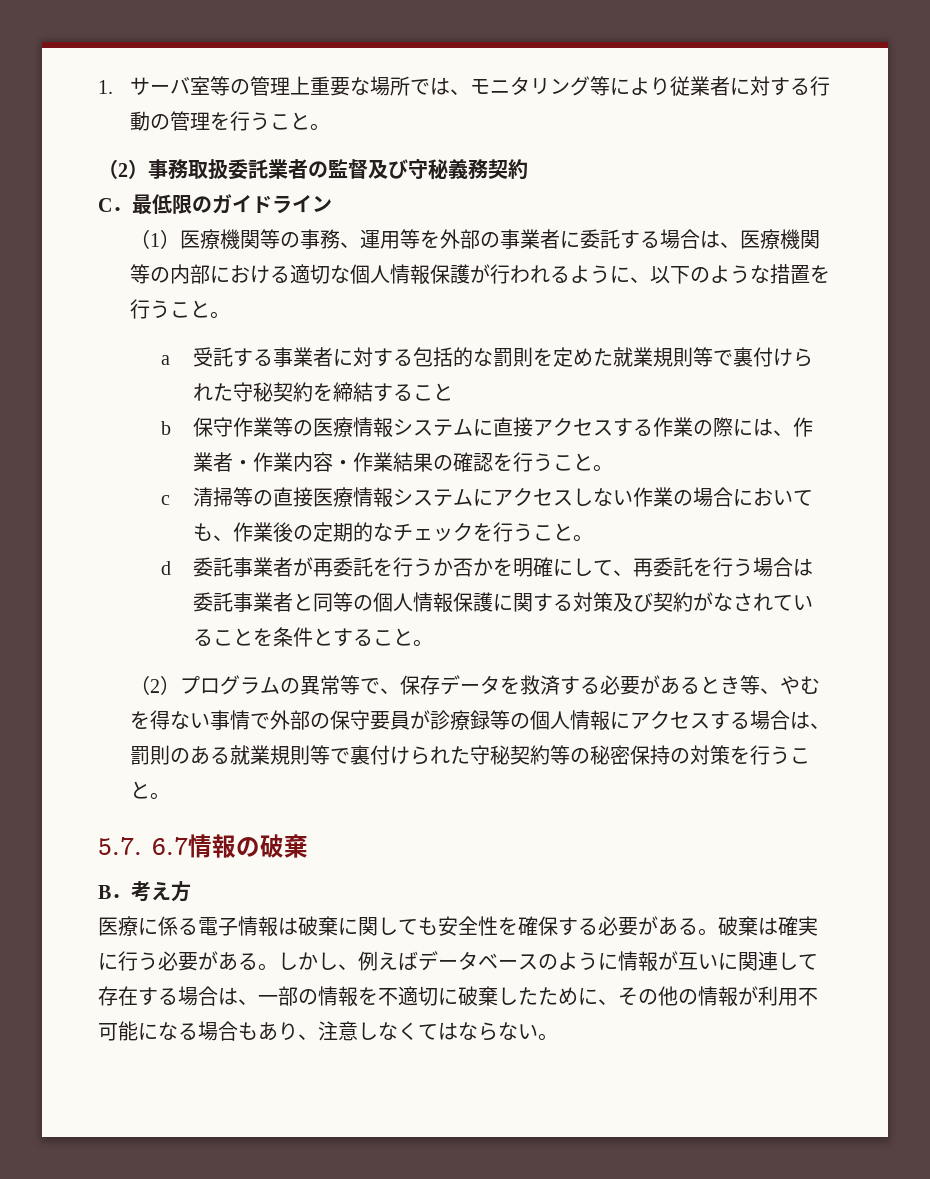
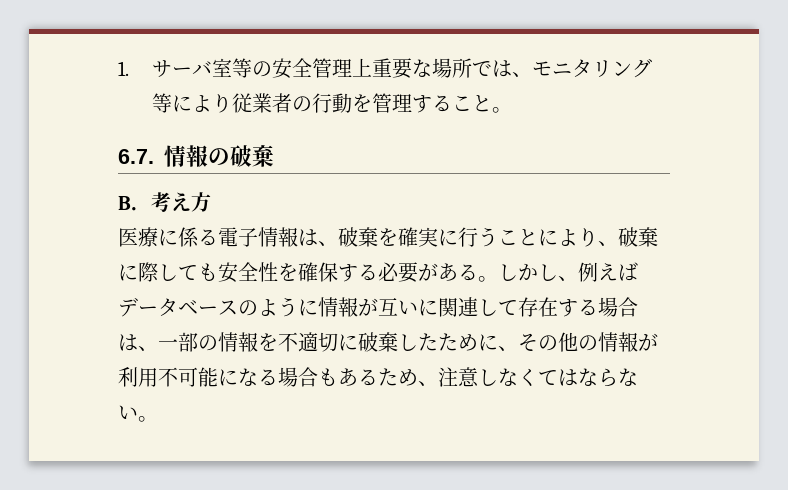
(250, 87) none -> [271,58,312,79] 安全
[729,76,830,96] [129,111,330,131] [98,159,528,180] [98,194,332,214] [129,229,820,249] [129,264,830,285] [129,299,230,319] [161,347,814,367] [193,382,454,402] [161,417,814,438] [193,452,614,472] [161,487,814,508] [193,522,594,542] [161,557,814,577] [193,592,814,613] [193,627,434,647] [129,675,820,695] [129,710,830,731] [129,745,810,765] [129,781,170,800] [98,837,188,855] に対する行動の管理を行うこと。 // （2）事務取扱委託業者の監督及び守秘義務契約 // C．最低限のガイドライン // （1）医療機関等の事務、運用等を外部の事業者に委託する場合は、医療機関等の内部における適切な個人情報保護が行われるように、以下のような措置を行うこと。 // a受託する事業者に対する包括的な罰則を定めた就業規則等で裏付けられた守秘契約を締結すること // b保守作業等の医療情報システムに直接アクセスする作業の際には、作業者・作業内容・作業結果の確認を行うこと。 // c清掃等の直接医療情報システムにアクセスしない作業の場合においても、作業後の定期的なチェックを行うこと。 // d委託事業者が再委託を行うか否かを明確にして、再委託を行う場合は委託事業者と同等の個人情報保護に関する対策及び契約がなされていることを条件とすること。 // （2）プログラムの異常等で、保存データを救済する必要があるとき等、やむを得ない事情で外部の保守要員が診療録等の個人情報にアクセスする場合は、罰則のある就業規則等で裏付けられた守秘契約等の秘密保持の対策を行うこと。 // 5.7. 6.7 -> [291,93,512,113] [118,149,154,164] の行動を管理すること。 // 6.7.
[298,916,378,936] 破棄に関 -> [318,227,658,247] [118,262,158,282] 、破棄を確実に行うことにより、破棄に際
[718,916,818,936] [98,951,278,971] 破棄は確実に行う必要がある。 -> (498, 279) none
[278,1022,298,1041] り -> [358,368,418,386] るため

